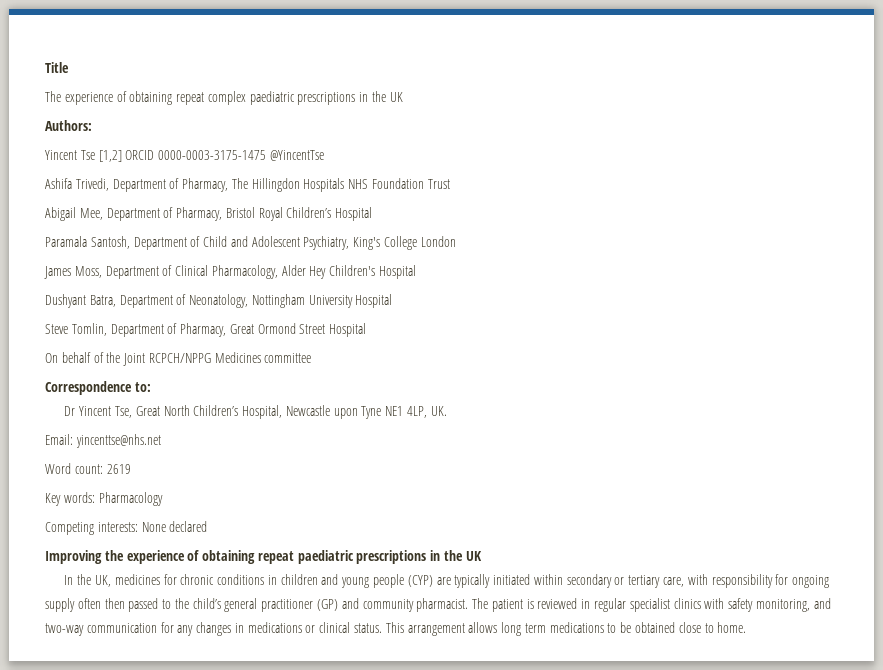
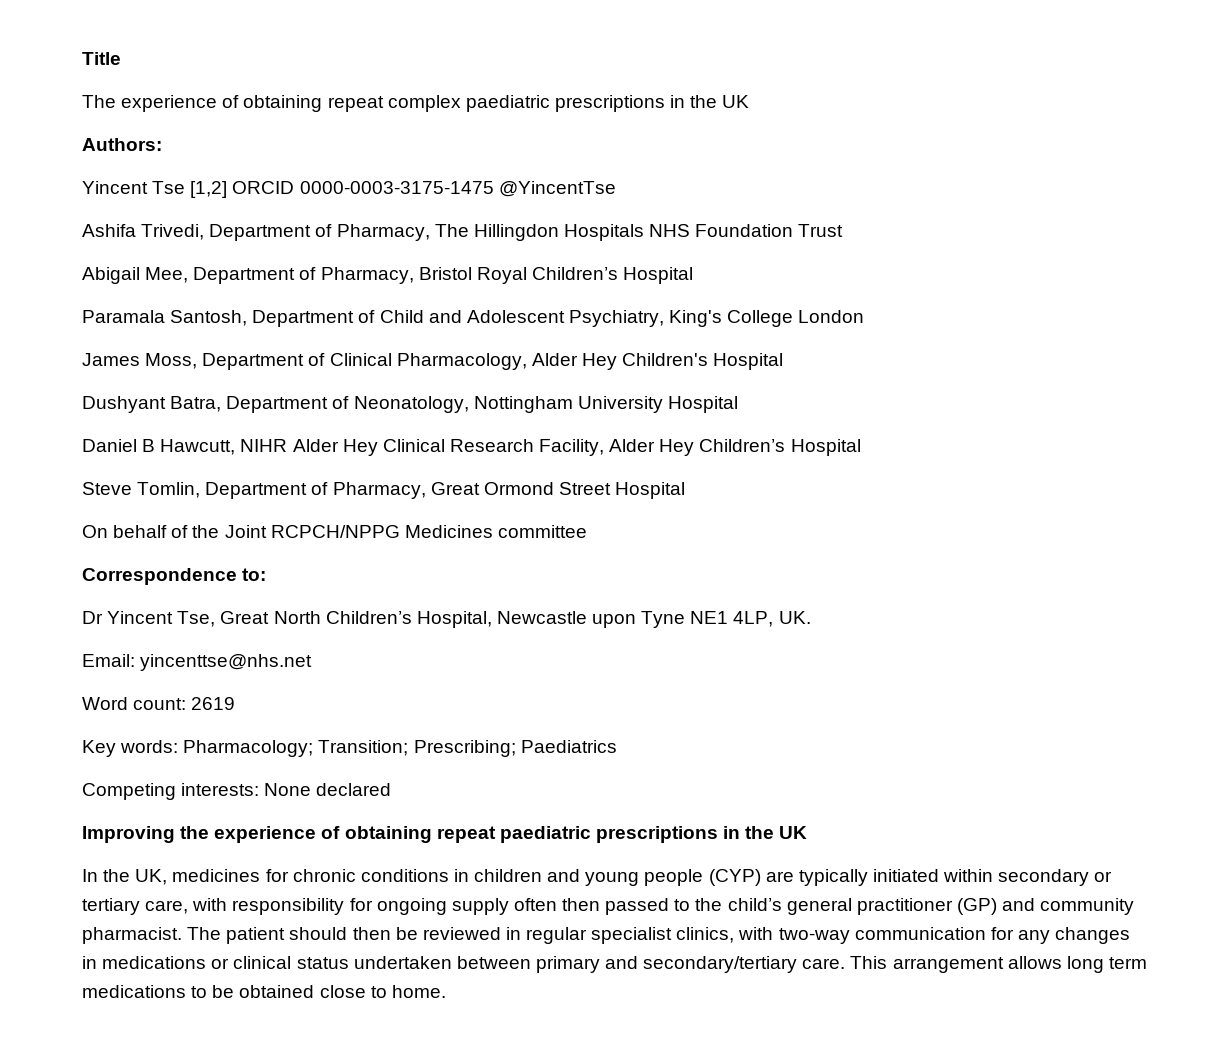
(393, 301) none -> [82,439,861,456] // Daniel B Hawcutt, NIHR Alder Hey Clinical Research Facility, Alder Hey Children’s Hospital
[98,492,163,506] Pharmacology -> [183,740,617,757] Pharmacology; Transition; Prescribing; Paediatrics
[526,599,534,609] is -> [289,927,418,940] should then be
[673,598,831,612] clinics with safety monitoring, and -> [676,927,774,943] clinics, with
[354,623,383,633] status. -> [296,956,846,973] status undertaken between primary and secondary/tertiary care.

